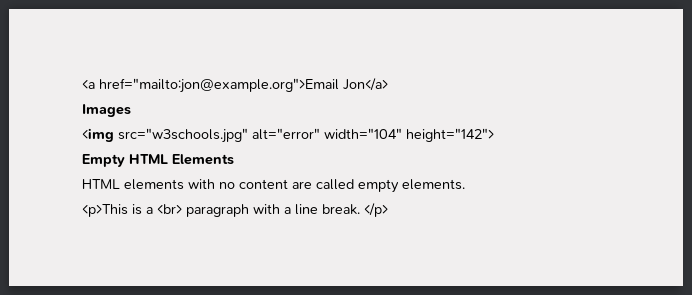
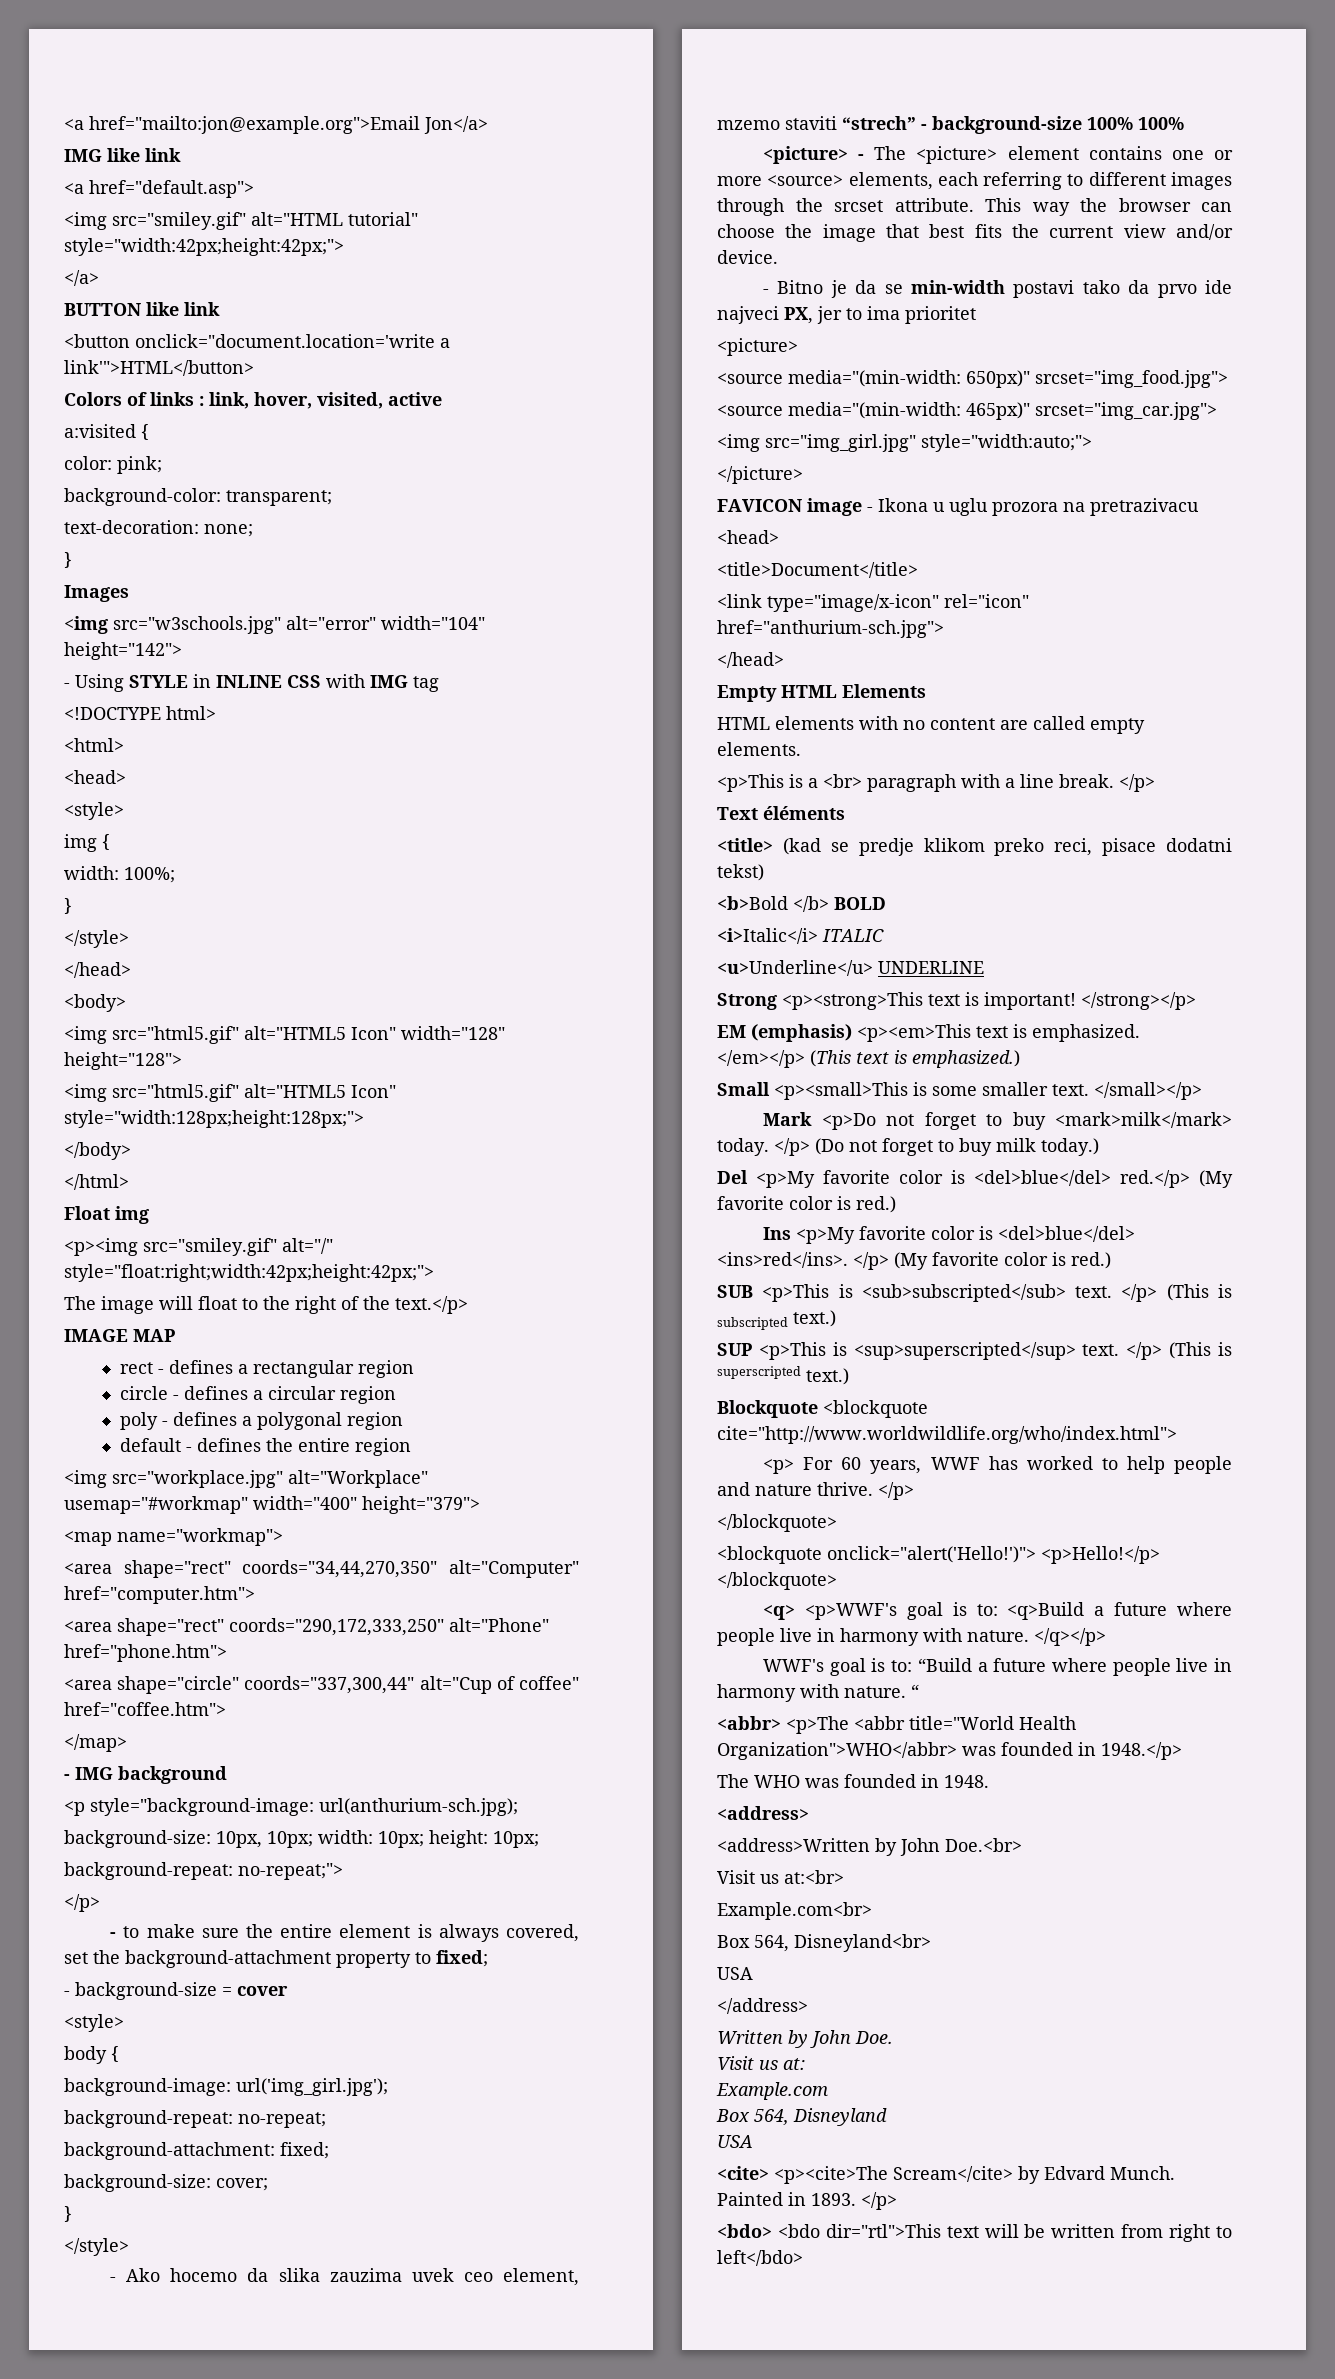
(388, 84) none -> [64,148,181,162] [64,180,254,198] [64,212,418,230] [64,238,344,256] [64,270,99,286] [64,302,220,316] [64,334,450,348] [64,360,254,376] [64,392,442,409] [64,424,149,440] [64,456,162,474] [64,488,332,506] [64,520,253,537] [64,552,72,568] // IMG like link // <a href="default.asp"> // <img src="smiley.gif" alt="HTML tutorial" style="width:42px;height:42px;"> // </a> // BUTTON like link // <button onclick="document.location='write a link'">HTML</button> // Colors of links : link, hover, visited, active // a:visited { // color: pink; // background-color: transparent; // text-decoration: none; // }
(494, 135) none -> [64,674,439,692] [64,706,216,720] [64,738,124,752] [64,770,126,784] [64,802,124,820] [64,834,110,852] [64,866,175,883] [64,898,72,914] [64,930,129,948] [64,962,131,978] [64,994,126,1012] [64,1026,505,1044] [64,1052,182,1070] [64,1084,396,1102] [64,1110,364,1128] [64,1142,131,1160] [64,1174,129,1190] [64,1206,149,1224] [64,1238,333,1256] [64,1264,434,1282] [64,1296,468,1314] [64,1329,175,1342] [119,1360,414,1378] [119,1386,396,1404] [119,1412,403,1430] [119,1438,411,1456] [64,1470,428,1488] [64,1496,480,1514] [64,1528,283,1546] [64,1560,579,1578] [64,1586,255,1604] [64,1618,549,1636] [64,1644,227,1662] [64,1676,579,1694] [64,1702,226,1716] [64,1734,127,1752] [64,1766,227,1784] [64,1798,518,1816] [64,1830,539,1848] [64,1862,343,1880] [64,1894,100,1912] [110,1924,579,1942] [64,1950,488,1968] [64,1982,288,2000] [64,2014,124,2032] [64,2046,119,2064] [64,2078,388,2096] [64,2110,326,2128] [64,2142,329,2160] [64,2174,268,2192] [64,2206,72,2222] [64,2238,129,2256] [110,2268,579,2286] [717,116,1184,134] [763,146,1233,164] [717,172,1232,190] [717,198,1232,216] [717,224,1233,242] [717,250,778,264] [763,280,1232,298] [717,306,976,324] [717,338,798,356] [717,370,1228,388] [717,402,1217,420] [717,434,1092,452] [717,466,803,484] [717,498,1199,516] [717,530,779,544] [717,562,918,578] [717,594,1029,612] [717,620,944,638] [717,652,784,668] // - Using STYLE in INLINE CSS with IMG tag // <!DOCTYPE html> // <html> // <head> // <style> // img { // width: 100%; // } // </style> // </head> // <body> // <img src="html5.gif" alt="HTML5 Icon" width="128" height="128"> // <img src="html5.gif" alt="HTML5 Icon" style="width:128px;height:128px;"> // </body> // </html> // Float img // <p><img src="smiley.gif" alt="/" style="float:right;width:42px;height:42px;"> // The image will float to the right of the text.</p> // IMAGE MAP // rect - defines a rectangular region // circle - defines a circular region // poly - defines a polygonal region // default - defines the entire region // <img src="workplace.jpg" alt="Workplace" usemap="#workmap" width="400" height="379"> // <map name="workmap"> // <area shape="rect" coords="34,44,270,350" alt="Computer" href="computer.htm"> // <area shape="rect" coords="290,172,333,250" alt="Phone" href="phone.htm"> // <area shape="circle" coords="337,300,44" alt="Cup of coffee" href="coffee.htm"> // </map> // - IMG background // <p style="background-image: url(anthurium-sch.jpg); // background-size: 10px, 10px; width: 10px; height: 10px; // background-repeat: no-repeat;"> // </p> // - to make sure the entire element is always covered, set the background-attachment property to fixed; // - background-size = cover // <style> // body { // background-image: url('img_girl.jpg'); // background-repeat: no-repeat; // background-attachment: fixed; // background-size: cover; // } // </style> // - Ako hocemo da slika zauzima uvek ceo element, mzemo staviti “strech” - background-size 100% 100% // <picture> - The <picture> element contains one or more <source> elements, each referring to different images through the srcset attribute. This way the browser can choose the image that best fits the current view and/or device. // - Bitno je da se min-width postavi tako da prvo ide najveci PX, jer to ima prioritet // <picture> // <source media="(min-width: 650px)" srcset="img_food.jpg"> // <source media="(min-width: 465px)" srcset="img_car.jpg"> // <img src="img_girl.jpg" style="width:auto;"> // </picture> // FAVICON image - Ikona u uglu prozora na pretrazivacu // <head> // <title>Document</title> // <link type="image/x-icon" rel="icon" href="anthurium-sch.jpg"> // </head>
(388, 210) none -> [717,806,845,820] [717,838,1232,856] [717,864,764,881] [717,896,886,912] [717,928,884,944] [717,960,984,976] [717,992,1196,1010] [717,1024,1140,1042] [717,1050,1020,1068] [717,1082,1202,1100] [763,1112,1232,1130] [717,1138,1099,1156] [717,1170,1233,1188] [717,1196,896,1213] [763,1226,1136,1244] [717,1252,1111,1270] [717,1284,1232,1302] [717,1310,836,1330] [717,1342,1232,1360] [717,1366,849,1385] [717,1400,928,1418] [717,1426,1177,1444] [763,1456,1232,1474] [717,1482,914,1500] [717,1514,837,1532] [717,1546,1160,1564] [717,1572,837,1590] [763,1602,1232,1620] [717,1628,1106,1646] [763,1658,1232,1676] [717,1684,919,1702] [717,1716,1076,1734] [717,1742,1182,1760] [717,1774,989,1788] [717,1806,809,1820] [717,1838,1022,1856] [717,1870,844,1884] [717,1902,872,1920] [717,1934,931,1952] [717,1967,753,1980] [717,1998,808,2014] [717,2030,893,2048] [717,2056,805,2070] [716,2082,828,2100] [716,2108,887,2126] [717,2135,753,2148] [717,2166,1175,2184] [717,2192,897,2210] [717,2224,1232,2242] [717,2250,803,2266] // Text éléments // <title> (kad se predje klikom preko reci, pisace dodatni tekst) // <b>Bold </b> BOLD // <i>Italic</i> ITALIC // <u>Underline</u> UNDERLINE // Strong <p><strong>This text is important! </strong></p> // EM (emphasis) <p><em>This text is emphasized. </em></p> (This text is emphasized.) // Small <p><small>This is some smaller text. </small></p> // Mark <p>Do not forget to buy <mark>milk</mark> today. </p> (Do not forget to buy milk today.) // Del <p>My favorite color is <del>blue</del> red.</p> (My favorite color is red.) // Ins <p>My favorite color is <del>blue</del> <ins>red</ins>. </p> (My favorite color is red.) // SUB <p>This is <sub>subscripted</sub> text. </p> (This is subscripted text.) // SUP <p>This is <sup>superscripted</sup> text. </p> (This is superscripted text.) // Blockquote <blockquote cite="http://www.worldwildlife.org/who/index.html"> // <p> For 60 years, WWF has worked to help people and nature thrive. </p> // </blockquote> // <blockquote onclick="alert('Hello!')"> <p>Hello!</p> </blockquote> // <q> <p>WWF's goal is to: <q>Build a future where people live in harmony with nature. </q></p> // WWF's goal is to: “Build a future where people live in harmony with nature. “ // <abbr> <p>The <abbr title="World Health Organization">WHO</abbr> was founded in 1948.</p> // The WHO was founded in 1948. // <address> // <address>Written by John Doe.<br> // Visit us at:<br> // Example.com<br> // Box 564, Disneyland<br> // USA // </address> // Written by John Doe. // Visit us at: // Example.com // Box 564, Disneyland // USA // <cite> <p><cite>The Scream</cite> by Edvard Munch. Painted in 1893. </p> // <bdo> <bdo dir="rtl">This text will be written from right to left</bdo>

